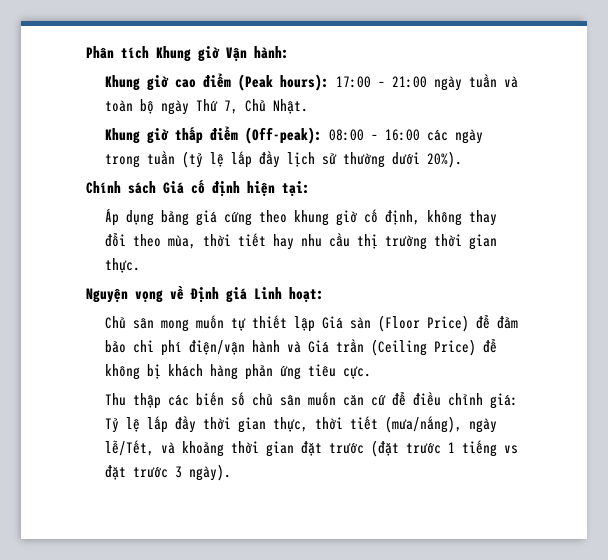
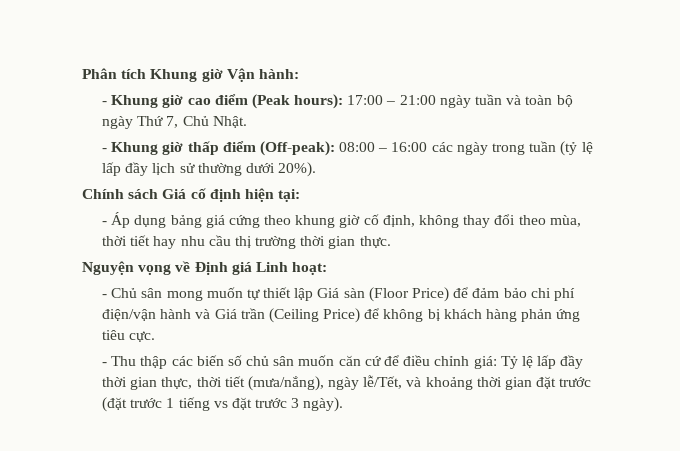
(289, 52) none -> [101,101,107,105] -
(308, 106) none -> [101,148,107,152] -
(310, 189) none -> [101,221,107,225] -
(324, 295) none -> [101,294,107,298] -
(371, 372) none -> [101,362,107,366] -

